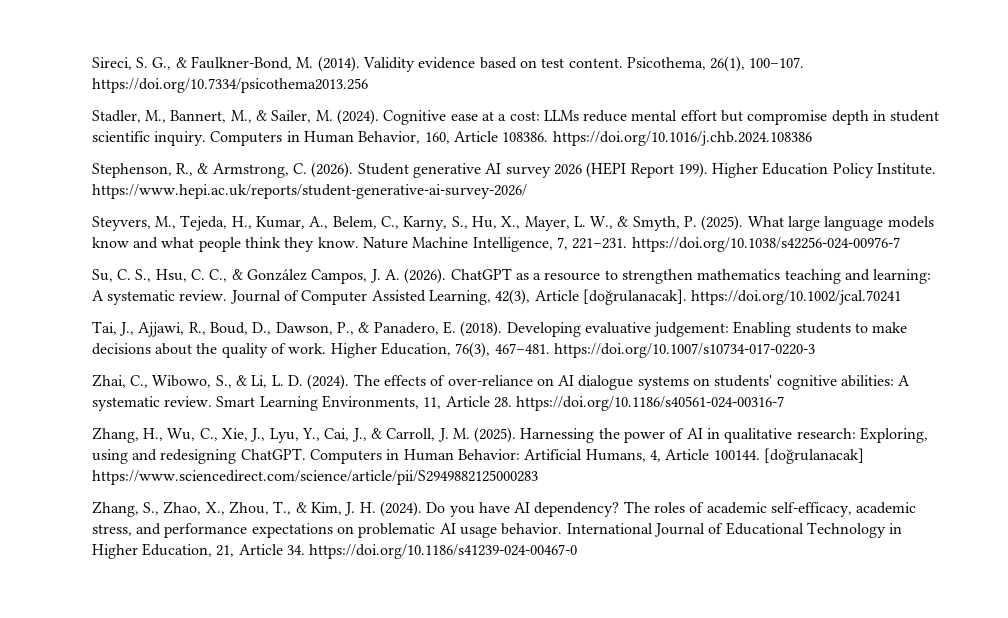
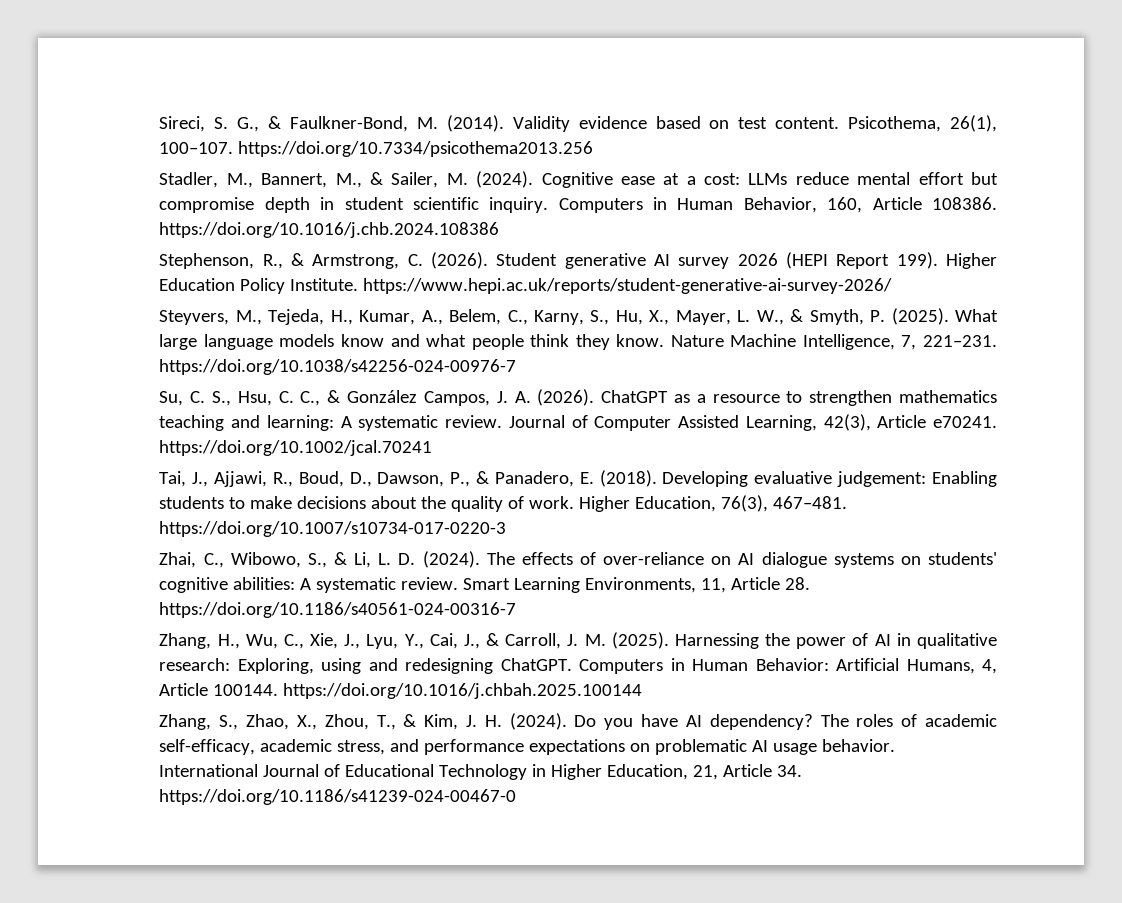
[582,289,687,305] [doğrulanacak]. -> [932,416,997,428] e70241.
[763,448,864,464] [91,470,538,485] [doğrulanacak] https://www.sciencedirect.com/science/article/pii/S2949882125000283 -> [283,683,643,699] https://doi.org/10.1016/j.chbah.2025.100144

